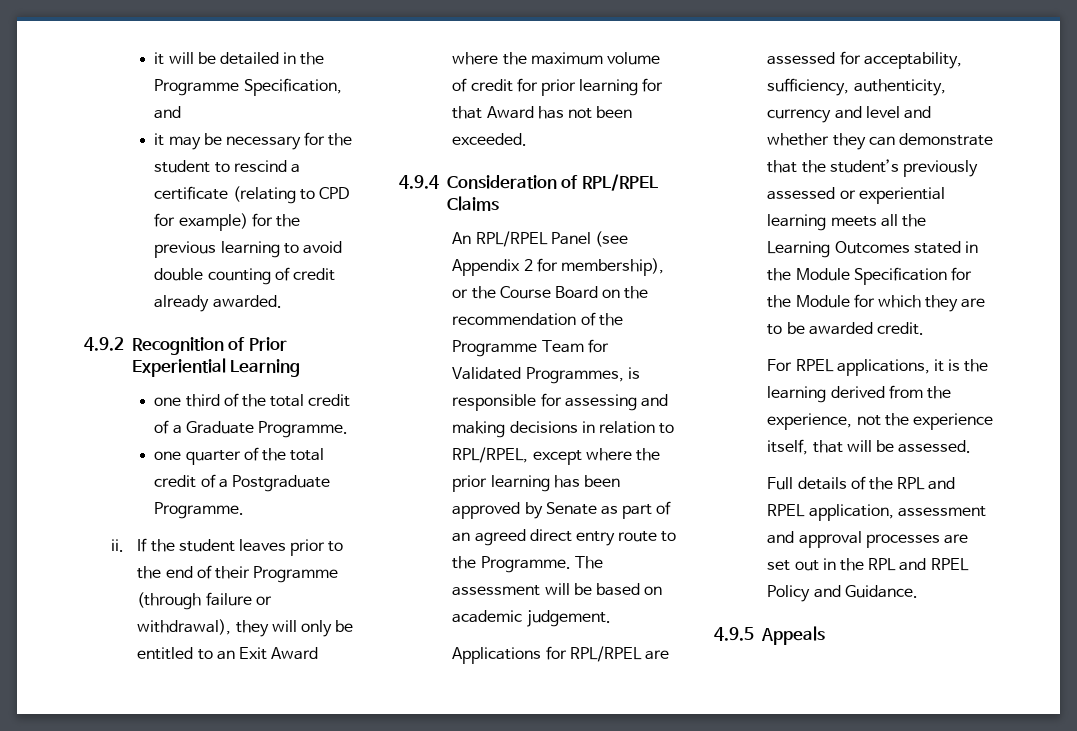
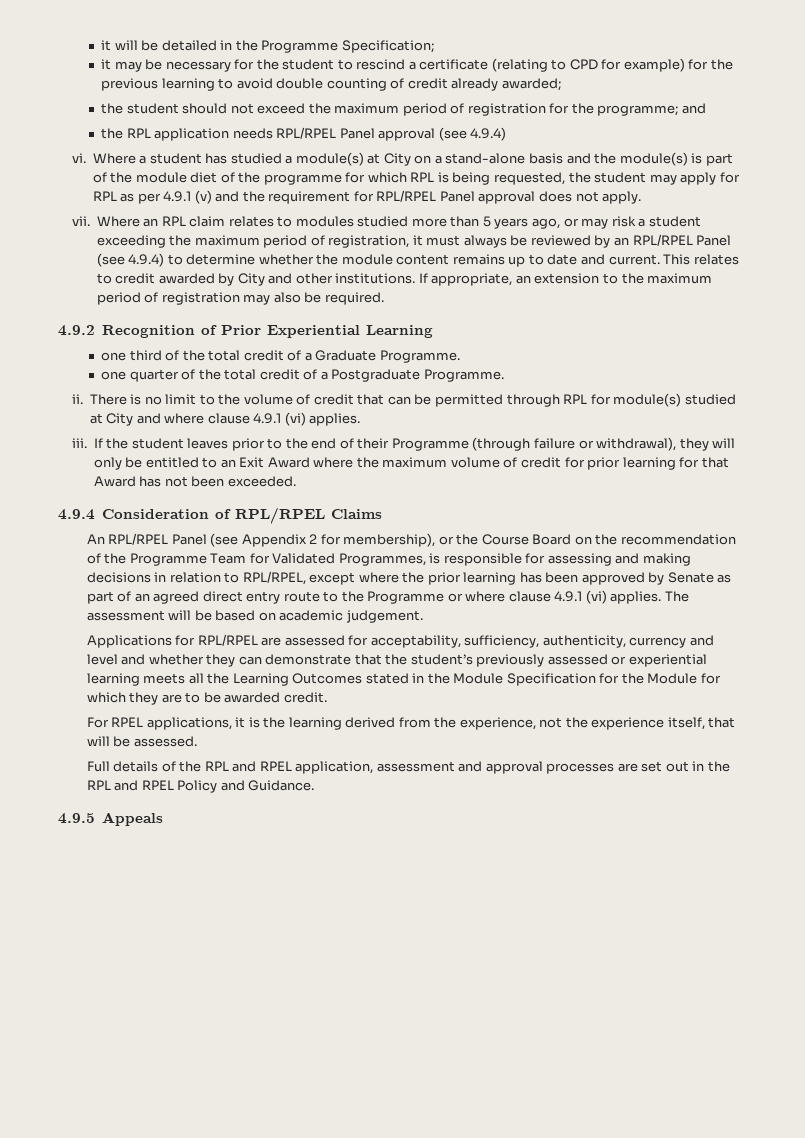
[243,78,342,96] [154,106,182,119] Specification, and -> [341,40,434,53] Specification;
[212,295,282,308] awarded. -> [501,78,561,91] [101,103,706,116] [101,127,507,141] [72,152,733,166] [92,172,740,185] [92,190,642,204] [72,216,701,229] [96,234,732,248] [96,253,739,267] [96,273,713,286] [96,292,384,305] awarded; // the student should not exceed the maximum period of registration for the programme; and // the RPL application needs RPL/RPEL Panel approval (see 4.9.4) // vi. Where a student has studied a module(s) at City on a stand-alone basis and the module(s) is part of the module diet of the programme for which RPL is being requested, the student may apply for RPL as per 4.9.1 (v) and the requirement for RPL/RPEL Panel approval does not apply. // vii. Where an RPL claim relates to modules studied more than 5 years ago, or may risk a student exceeding the maximum period of registration, it must always be reviewed by an RPL/RPEL Panel (see 4.9.4) to determine whether the module content remains up to date and current. This relates to credit awarded by City and other institutions. If appropriate, an extension to the maximum period of registration may also be required.
(124, 545) none -> [89,393,736,407] [89,412,361,426] [72,438,88,448] There is no limit to the volume of credit that can be permitted through RPL for module(s) studied at City and where clause 4.9.1 (vi) applies. // iii.
[480,556,571,573] Programme. -> [367,590,662,604] Programme or where clause 4.9.1 (vi) applies.

